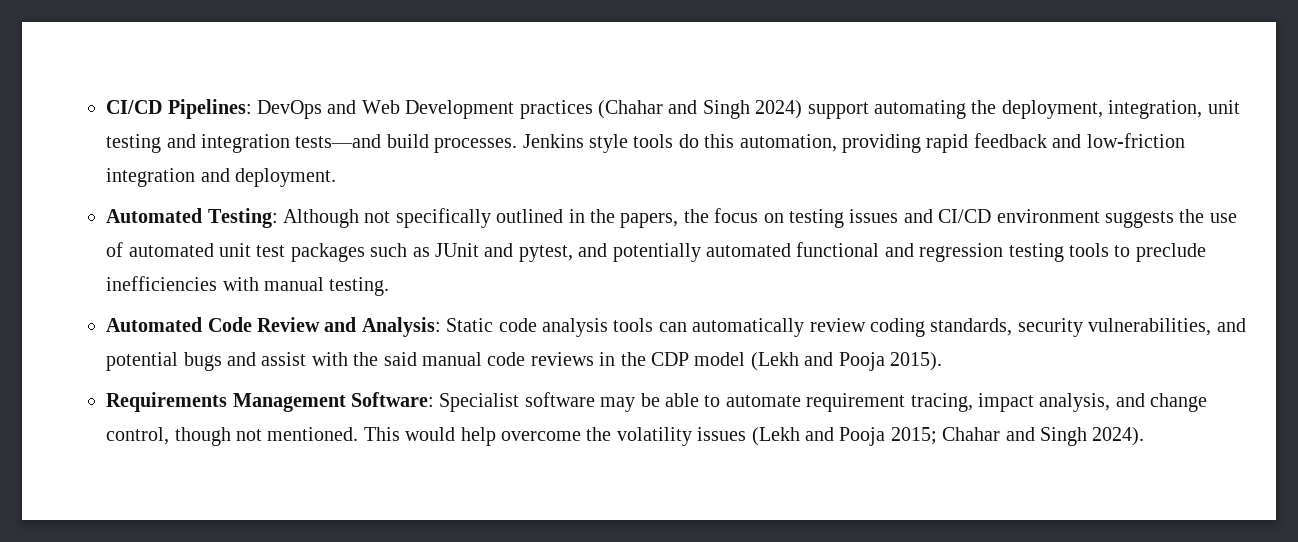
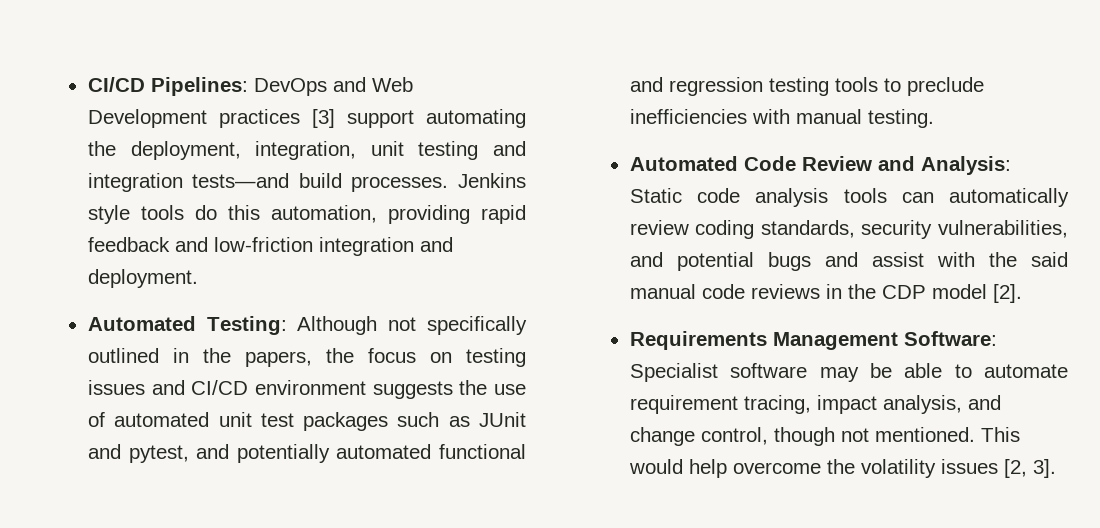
[597,100,803,119] (Chahar and Singh 2024) -> [311,109,335,128] [3]
[750,352,942,371] (Lekh and Pooja 2015). -> [992,284,1022,303] [2].
[751,427,1145,446] (Lekh and Pooja 2015; Chahar and Singh 2024). -> [1003,459,1056,478] [2, 3].

